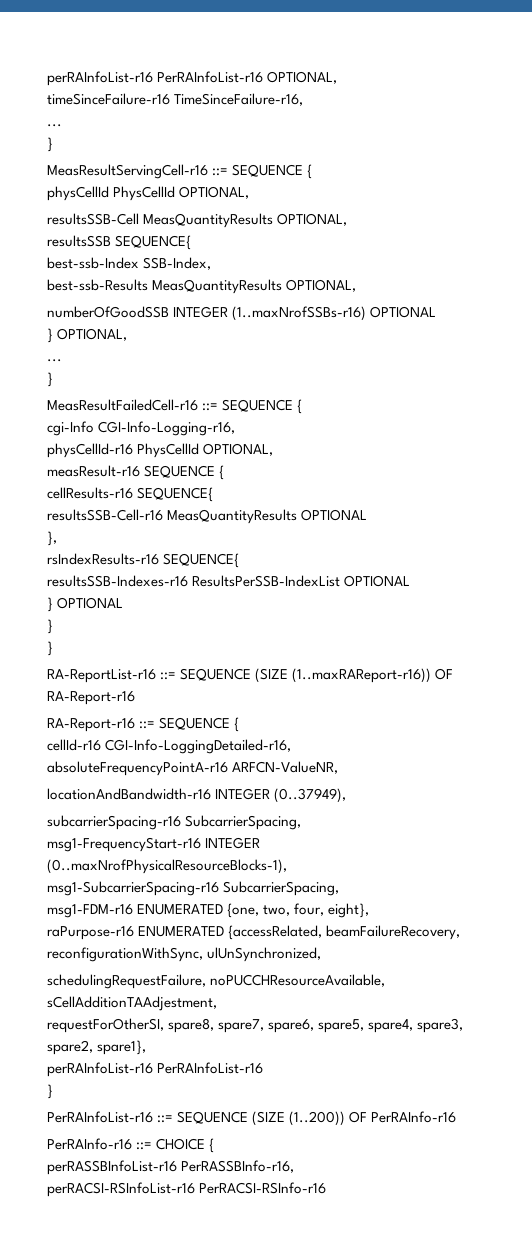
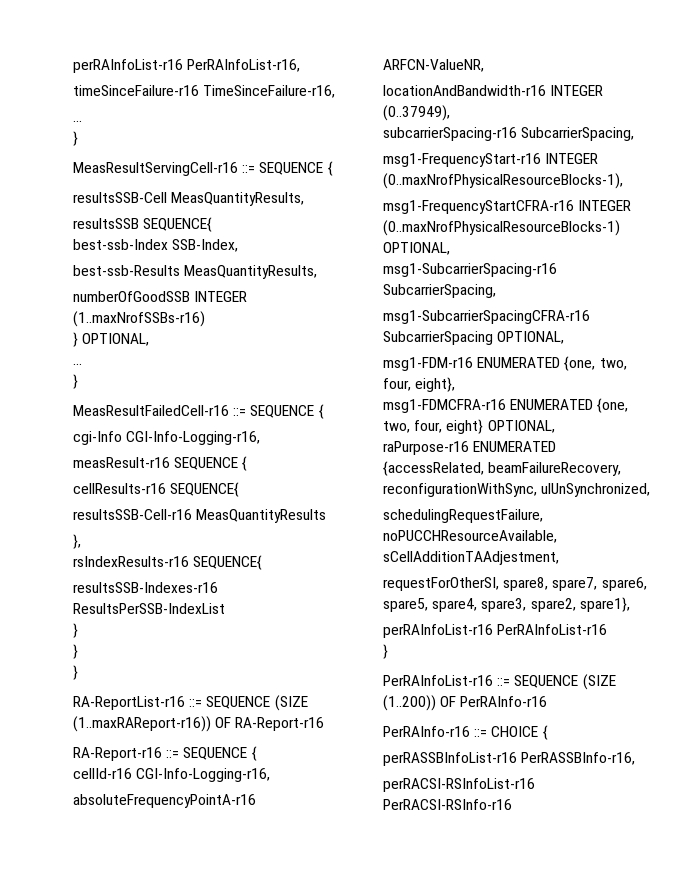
[47,71,338,86] perRAInfoList-r16 PerRAInfoList-r16 OPTIONAL, -> [73,59,301,73] perRAInfoList-r16 PerRAInfoList-r16,
[47,186,250,201] // physCellId PhysCellId OPTIONAL, -> (333, 168) none
[143,213,348,228] MeasQuantityResults OPTIONAL, -> [171,192,305,206] MeasQuantityResults,
[152,279,357,294] MeasQuantityResults OPTIONAL, -> [184,265,318,279] MeasQuantityResults,
[370,306,437,318] OPTIONAL -> (205, 319) none
[47,443,274,458] // physCellId-r16 PhysCellId OPTIONAL, -> (261, 438) none
[301,509,368,521] OPTIONAL -> (327, 516) none
[344,575,411,587] [47,597,124,612] OPTIONAL // } OPTIONAL -> [73,623,78,638] // }
[105,739,292,754] CGI-Info-LoggingDetailed-r16, -> [136,768,271,782] CGI-Info-Logging-r16,
(287, 866) none -> [383,200,632,214] [383,220,620,236] [383,242,450,255] // msg1-FrequencyStartCFRA-r16 INTEGER (0..maxNrofPhysicalResourceBlocks-1) OPTIONAL,
(340, 888) none -> [383,310,590,324] [383,331,565,345] // msg1-SubcarrierSpacingCFRA-r16 SubcarrierSpacing OPTIONAL,
(370, 910) none -> [383,398,629,413] [383,419,555,434] // msg1-FDMCFRA-r16 ENUMERATED {one, two, four, eight} OPTIONAL,

